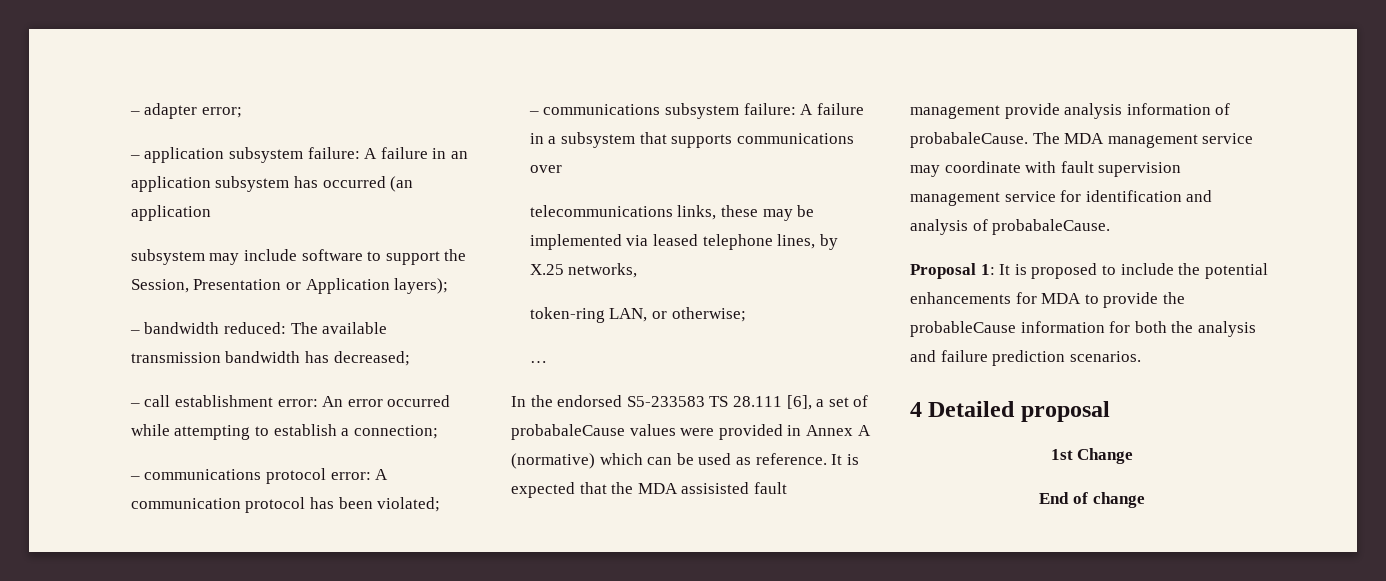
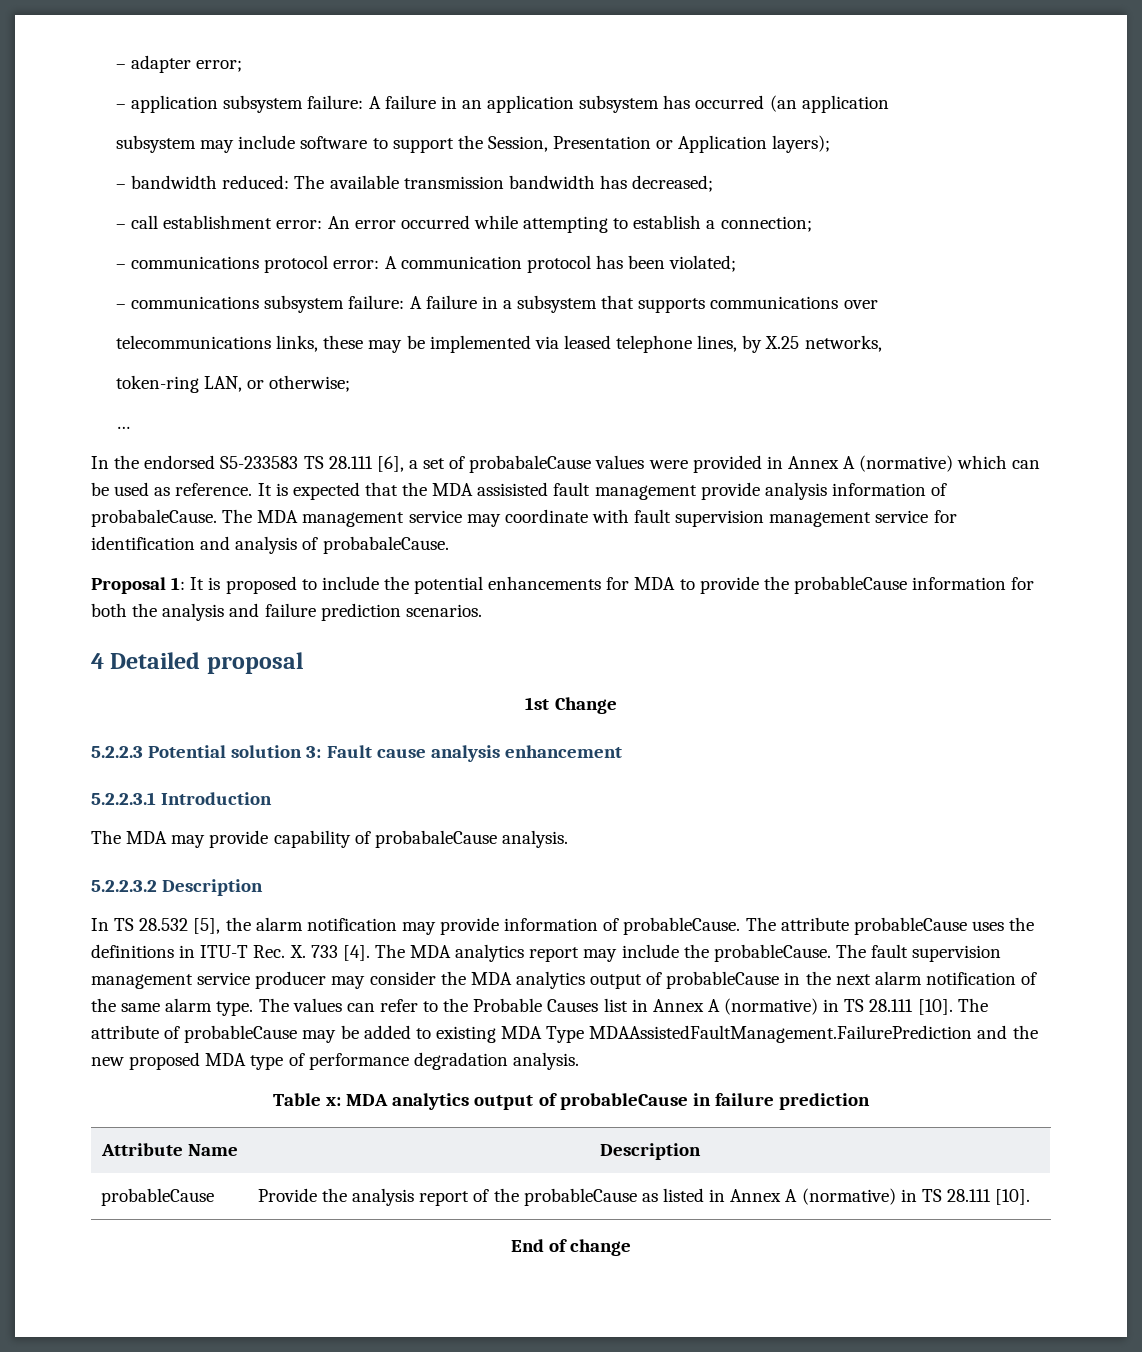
(1134, 456) none -> [91,745,622,762] [91,792,273,805] [91,830,568,848] [91,879,264,896] [91,917,1035,935] [91,944,1002,962] [91,971,1038,989] [91,998,988,1016] [91,1025,1038,1043] [91,1052,579,1070] [272,1093,871,1110] [100,1143,239,1156] [599,1143,701,1160] [100,1188,214,1206] [257,1188,1031,1206] // 5.2.2.3 Potential solution 3: Fault cause analysis enhancement // 5.2.2.3.1 Introduction // The MDA may provide capability of probabaleCause analysis. // 5.2.2.3.2 Description // In TS 28.532 [5], the alarm notification may provide information of probableCause. The attribute probableCause uses the definitions in ITU-T Rec. X. 733 [4]. The MDA analytics report may include the probableCause. The fault supervision management service producer may consider the MDA analytics output of probableCause in the next alarm notification of the same alarm type. The values can refer to the Probable Causes list in Annex A (normative) in TS 28.111 [10]. The attribute of probableCause may be added to existing MDA Type MDAAssistedFaultManagement.FailurePrediction and the new proposed MDA type of performance degradation analysis. // Table x: MDA analytics output of probableCause in failure prediction // Attribute Name | Description // probableCause | Provide the analysis report of the probableCause as listed in Annex A (normative) in TS 28.111 [10].

